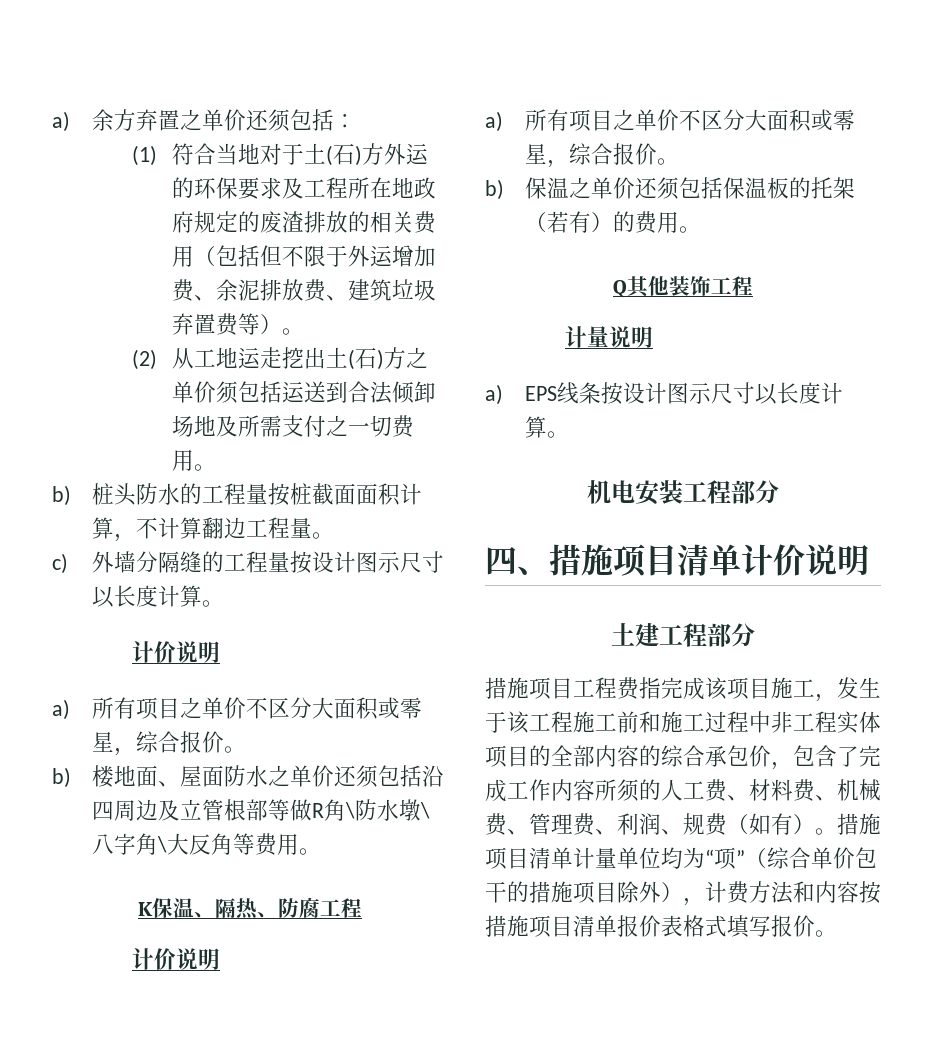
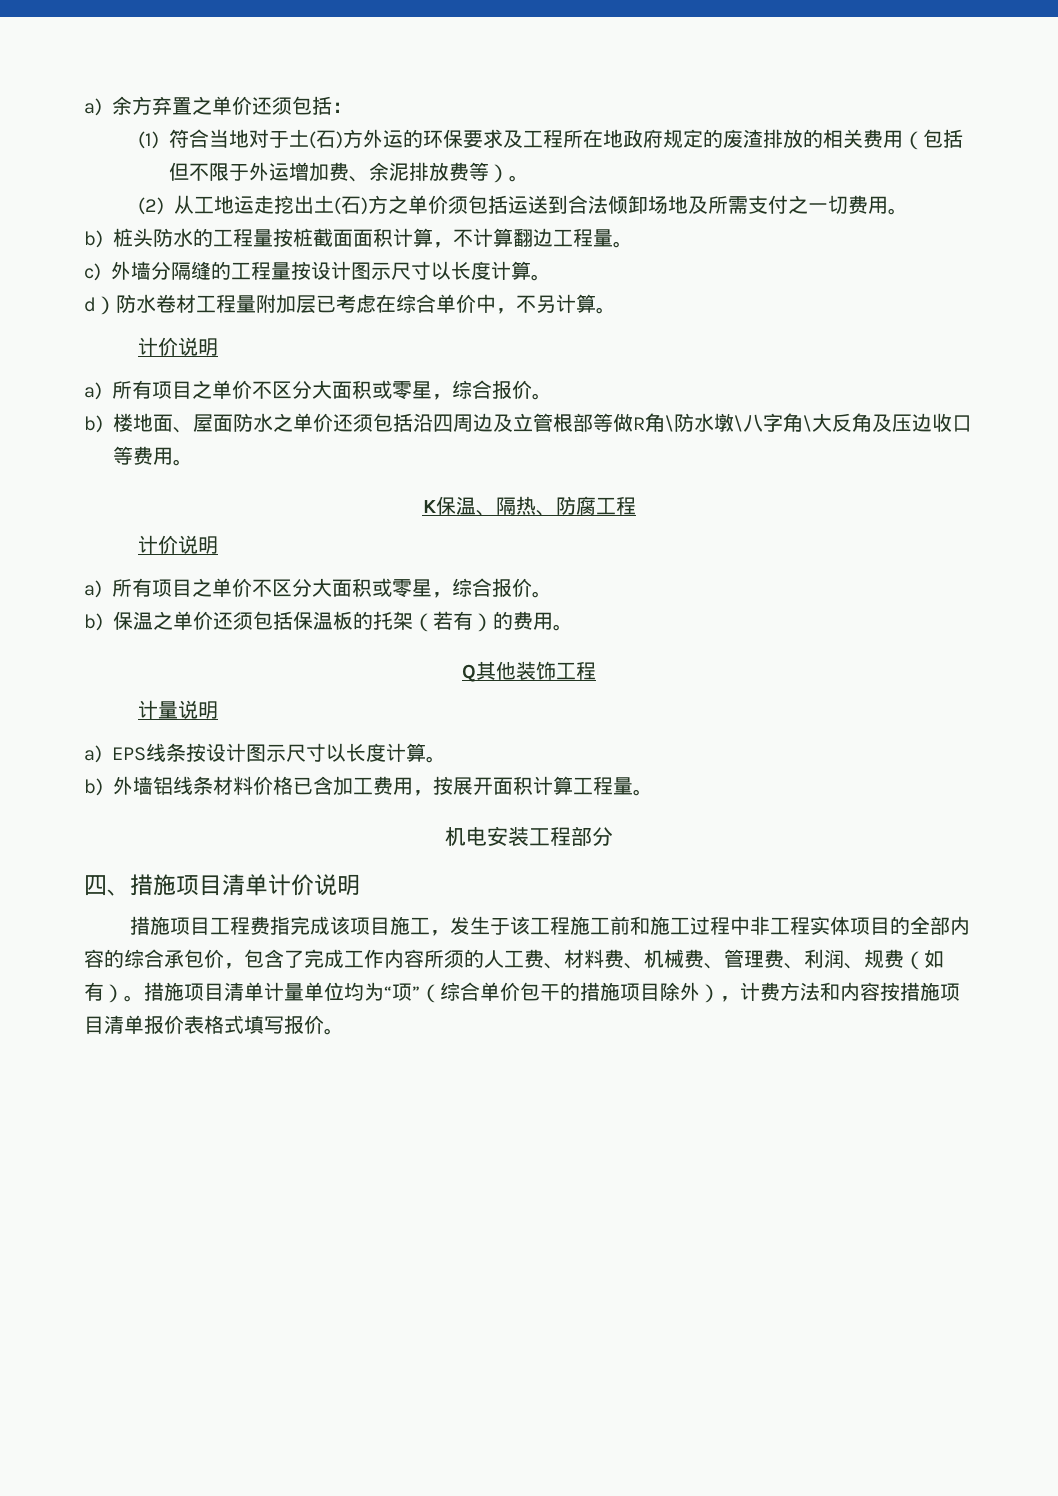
[325,279,436,301] [171,313,239,336] 、建筑垃圾弃置费 -> (469, 171) none
(224, 603) none -> [84,294,616,315] // d）防水卷材工程量附加层已考虑在综合单价中，不另计算。
(233, 844) none -> [872,413,972,432] 及压边收口
(569, 434) none -> [84,776,653,796] // b)外墙铝线条材料价格已含加工费用，按展开面积计算工程量。
[611,622,755,647] // 土建工程部分 -> (360, 885) none

